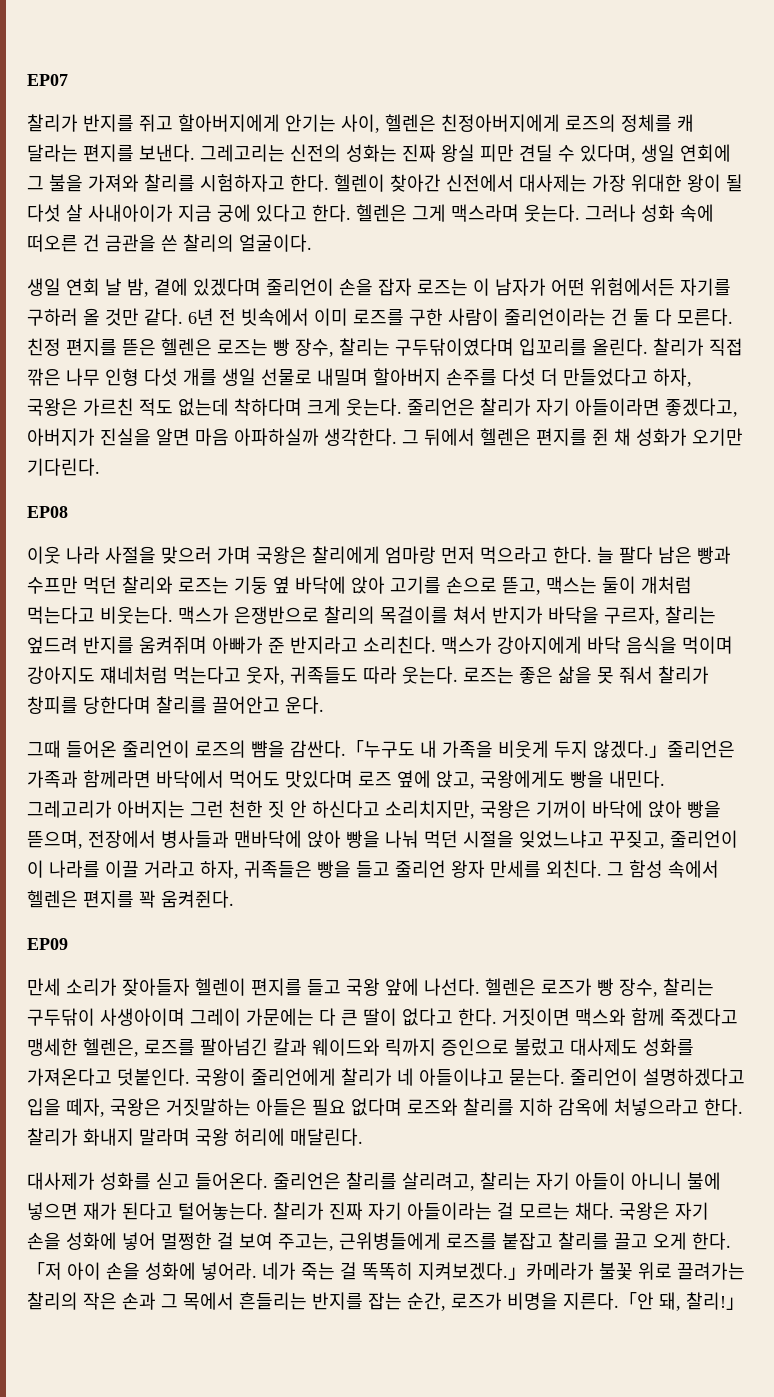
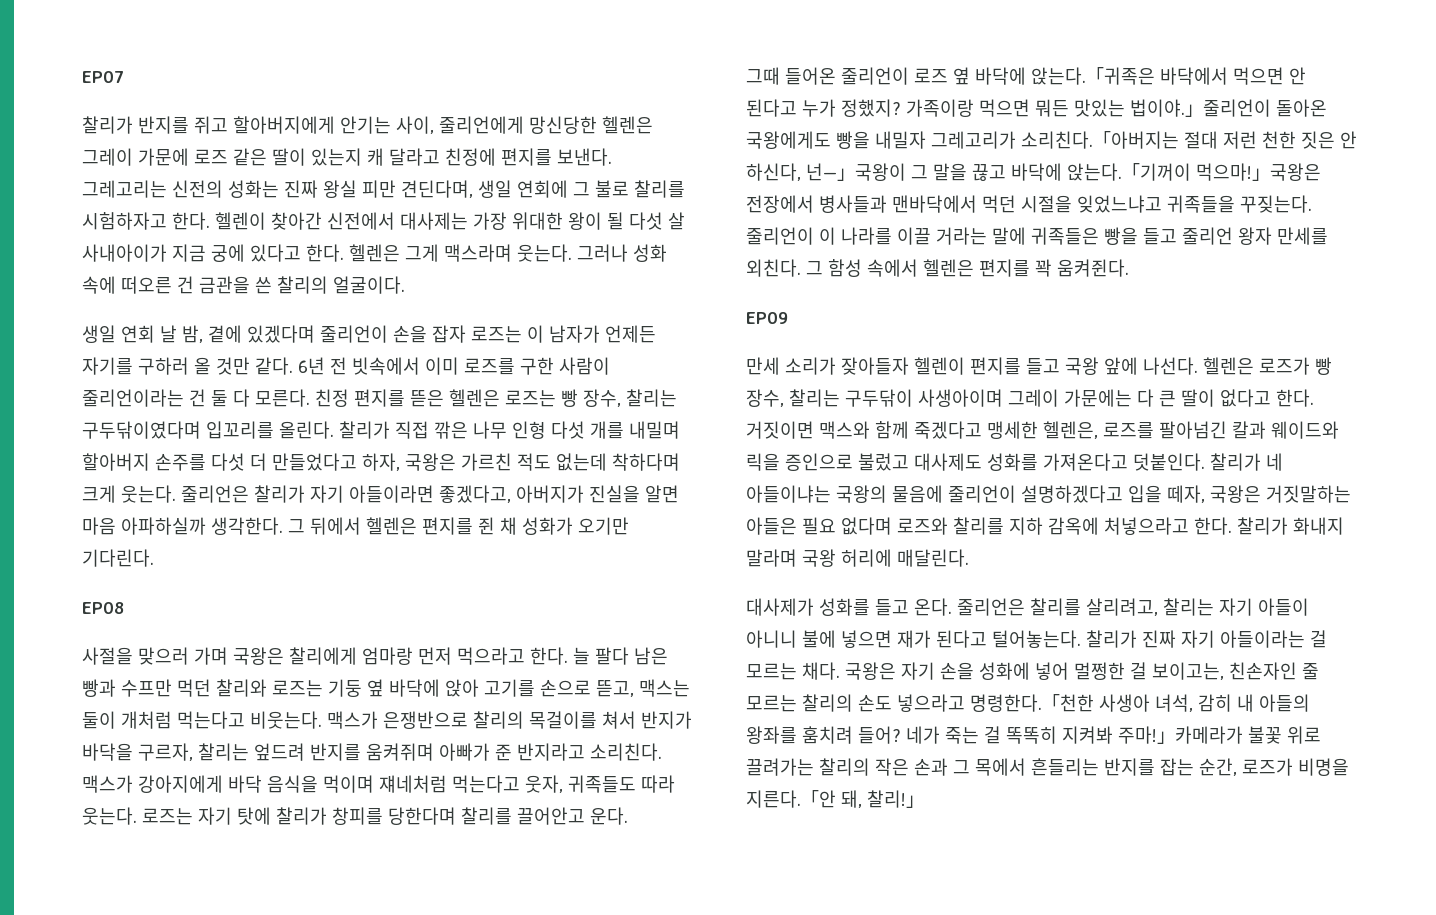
[385,114,694,132] [27,144,78,162] 헬렌은 친정아버지에게 로즈의 정체를 캐 달라는 -> [439,116,653,134] [82,148,496,166] 줄리언에게 망신당한 헬렌은 그레이 가문에 로즈 같은 딸이 있는지 캐 달라고 친정에
[519,144,636,163] 견딜 수 있다며, -> [401,180,473,198] 견딘다며,
[49,174,139,192] 불을 가져와 -> [595,180,629,198] 불로
[551,278,675,296] 어떤 위험에서든 -> [605,325,656,343] 언제든
[222,368,312,386] 생일 선물로 -> (624, 430) none
[27,546,100,564] 이웃 나라 -> (124, 608) none
[27,666,95,684] 강아지도 -> (374, 784) none
[519,666,653,684] 좋은 삶을 못 줘서 -> [198,807,271,825] 자기 탓에
[195,740,735,758] [27,770,665,789] [27,800,721,819] [27,830,419,849] 로즈의 뺨을 감싼다.「누구도 내 가족을 비웃게 두지 않겠다.」줄리언은 가족과 함께라면 바닥에서 먹어도 맛있다며 로즈 옆에 앉고, 국왕에게도 빵을 내민다. 그레고리가 아버지는 그런 천한 짓 안 하신다고 소리치지만, 국왕은 기꺼이 바닥에 앉아 빵을 뜯으며, 전장에서 병사들과 맨바닥에 앉아 빵을 나눠 -> [914,67,1306,85] [746,99,1327,117] [746,131,1357,149] [746,163,1321,181] [746,195,977,213] 로즈 옆 바닥에 앉는다.「귀족은 바닥에서 먹으면 안 된다고 누가 정했지? 가족이랑 먹으면 뭐든 맛있는 법이야.」줄리언이 돌아온 국왕에게도 빵을 내밀자 그레고리가 소리친다.「아버지는 절대 저런 천한 짓은 안 하신다, 넌—」국왕이 그 말을 끊고 바닥에 앉는다.「기꺼이 먹으마!」국왕은 전장에서 병사들과 맨바닥에서
[609,830,665,849] 꾸짖고, -> [1167,195,1312,213] 귀족들을 꾸짖는다.
[144,860,239,879] 거라고 하자, -> [936,227,1026,245] 거라는 말에
[385,1038,436,1056] 릭까지 -> [746,453,780,471] 릭을
[195,1068,565,1086] 국왕이 줄리언에게 찰리가 네 아들이냐고 묻는다. -> [1210,453,1283,471] [746,485,943,503] 찰리가 네 아들이냐는 국왕의 물음에
[156,1172,268,1190] 싣고 들어온다. -> [875,598,952,616] 들고 온다.
[239,1232,731,1251] [27,1262,257,1280] 보여 주고는, 근위병들에게 로즈를 붙잡고 찰리를 끌고 오게 한다.「저 아이 손을 성화에 넣어라. -> [1152,662,1319,680] [746,694,1310,712] [746,726,901,744] 보이고는, 친손자인 줄 모르는 찰리의 손도 넣으라고 명령한다.「천한 사생아 녀석, 감히 내 아들의 왕좌를 훔치려 들어?
[418,1262,508,1280] 지켜보겠다. -> [1062,726,1157,744] 지켜봐 주마!

